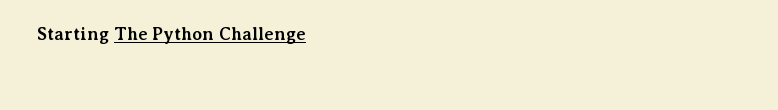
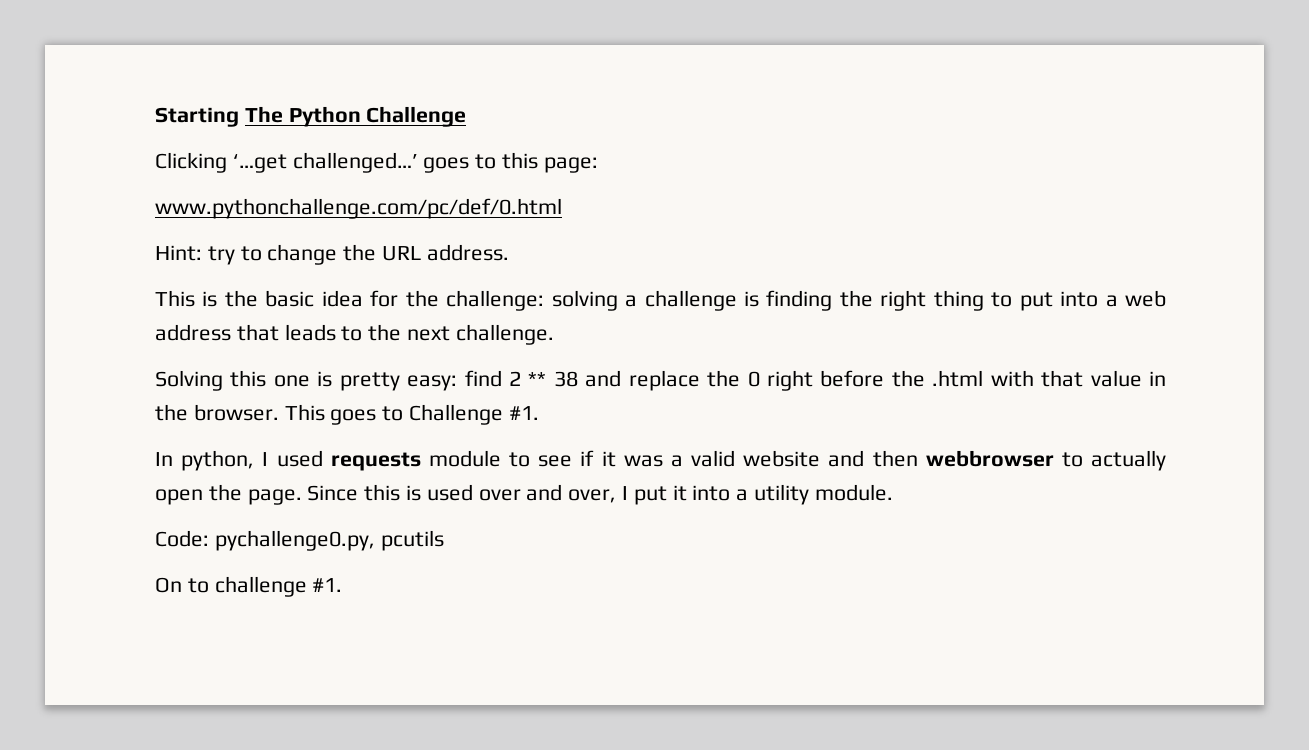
(307, 35) none -> [155,152,598,173] [155,198,562,219] [155,244,509,265] [155,290,1167,311] [155,324,554,345] [155,370,1167,391] [155,404,539,425] [155,450,1166,471] [155,484,893,505] [155,530,444,551] [155,576,343,597] // Clicking ‘…get challenged…’ goes to this page: // www.pythonchallenge.com/pc/def/0.html // Hint: try to change the URL address. // This is the basic idea for the challenge: solving a challenge is finding the right thing to put into a web address that leads to the next challenge. // Solving this one is pretty easy: find 2 ** 38 and replace the 0 right before the .html with that value in the browser. This goes to Challenge #1. // In python, I used requests module to see if it was a valid website and then webbrowser to actually open the page. Since this is used over and over, I put it into a utility module. // Code: pychallenge0.py, pcutils // On to challenge #1.

